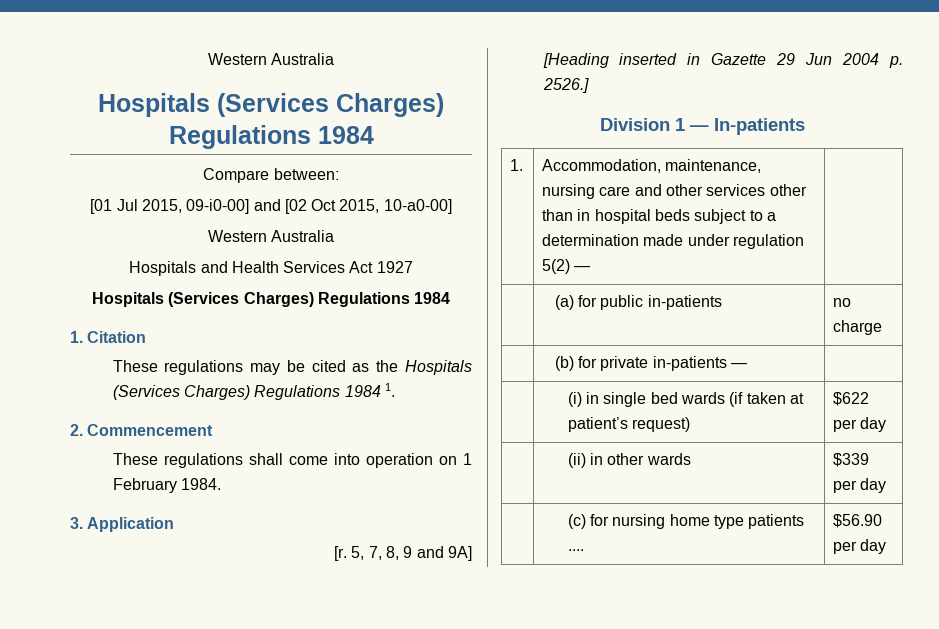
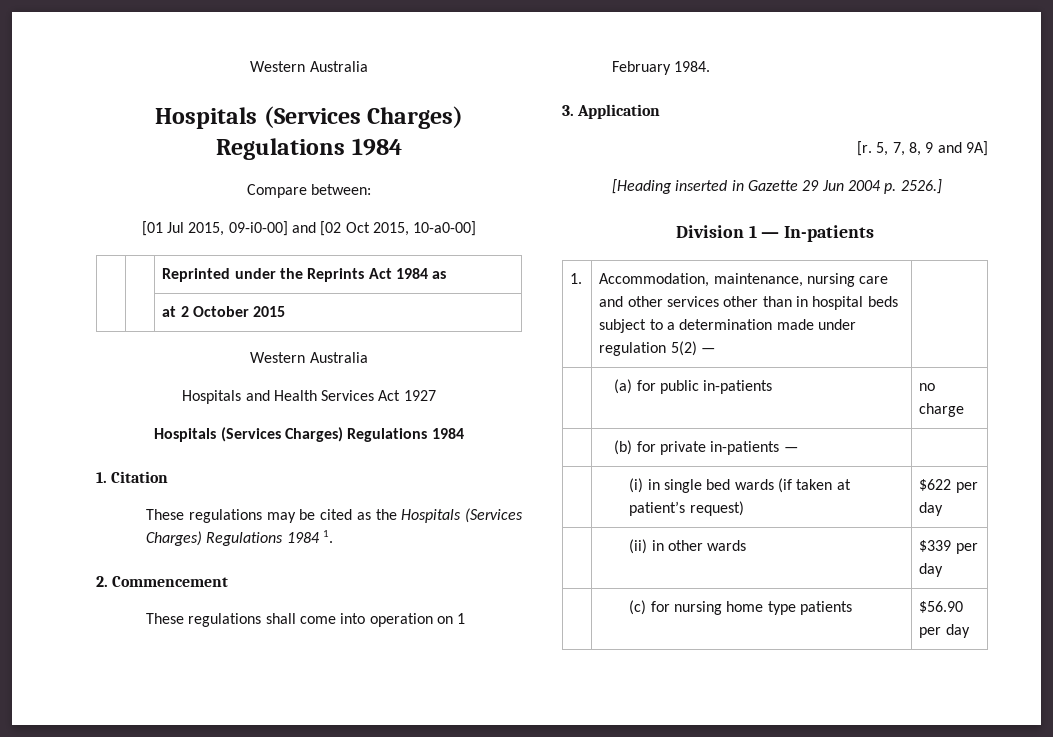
(452, 206) none -> [162,268,447,282] [162,306,286,317] // | | Reprinted under the Reprints Act 1984 as // | | at 2 October 2015
[567,549,584,551] .... -> (853, 608) none

